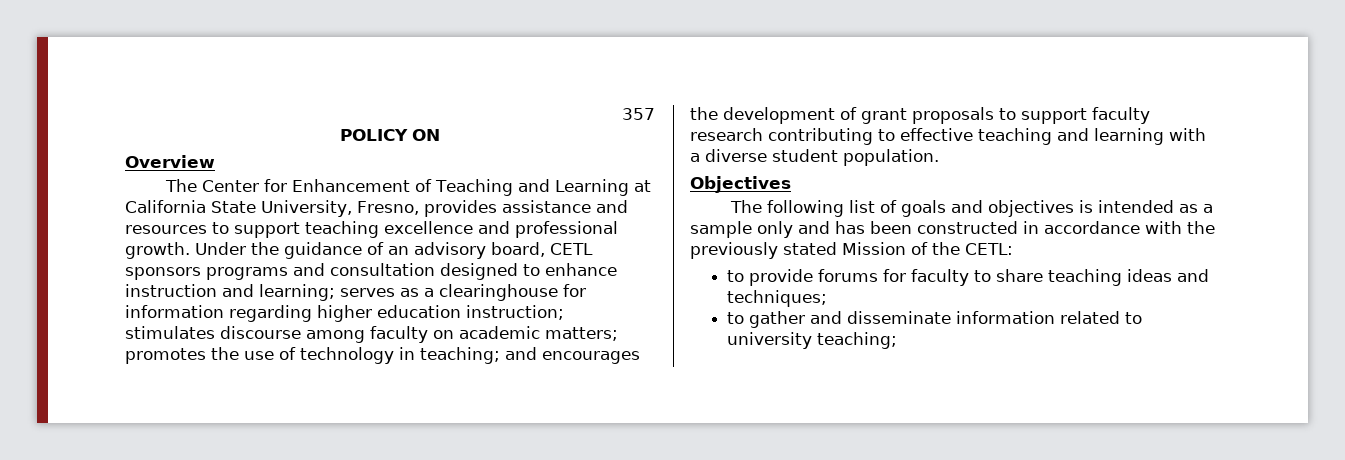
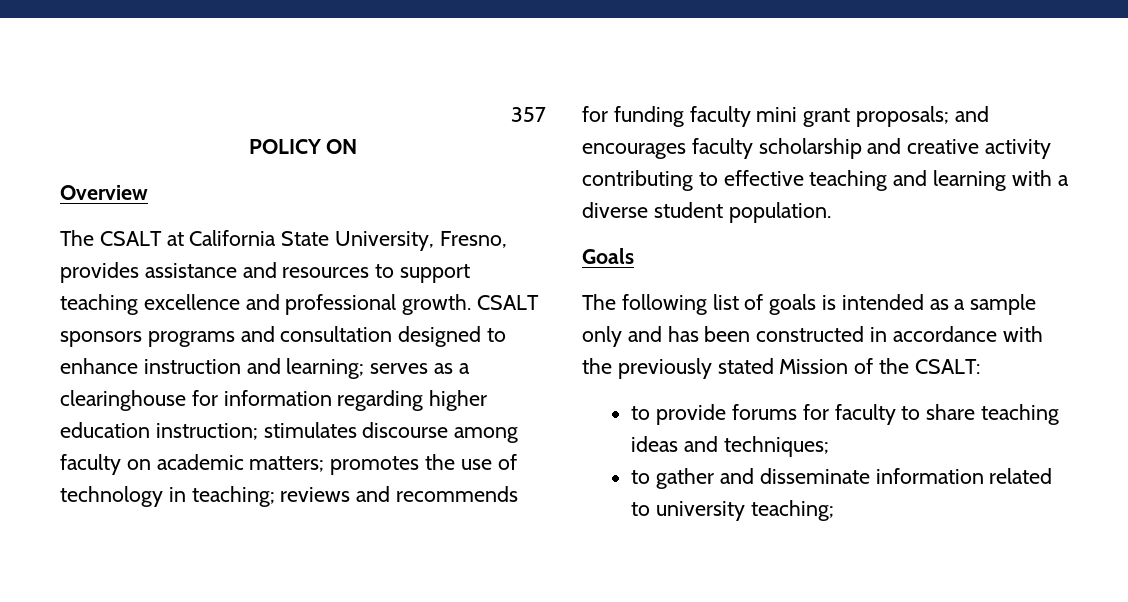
[201,179,629,196] Center for Enhancement of Teaching and Learning -> [99,231,162,246] CSALT
[195,242,593,259] Under the guidance of an advisory board, CETL -> [477,295,540,310] CSALT
[505,347,640,364] [690,107,1150,124] [690,128,763,141] and encourages the development of grant proposals to support faculty research -> [280,486,519,502] [582,106,989,127] [582,138,1052,159] reviews and recommends for funding faculty mini grant proposals; and encourages faculty scholarship and creative activity
[690,176,791,193] Objectives -> [582,248,634,264] Goals
[950,200,1074,217] and objectives -> (817, 304) none
[965,243,1013,255] CETL: -> [914,359,980,374] CSALT:

